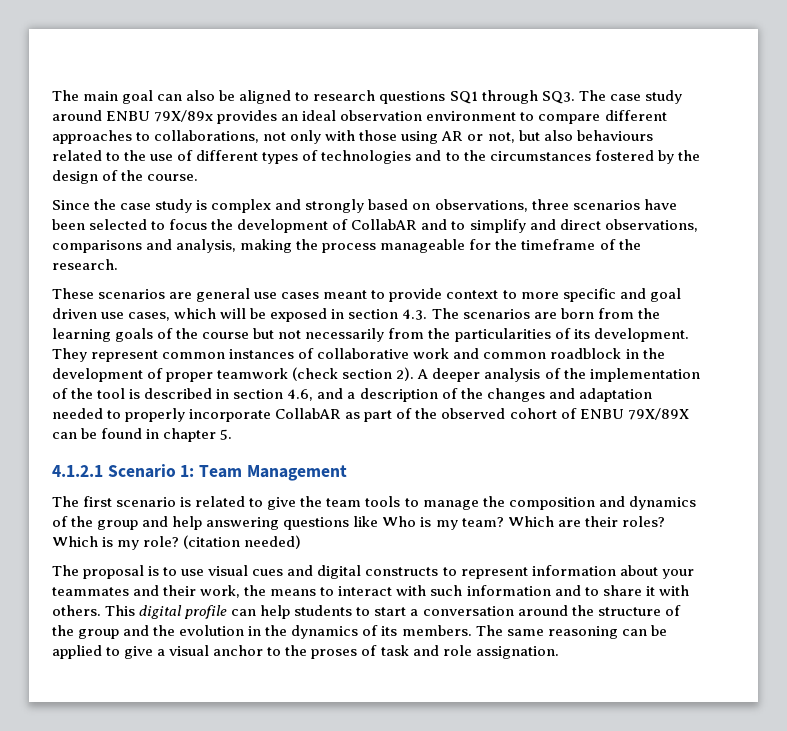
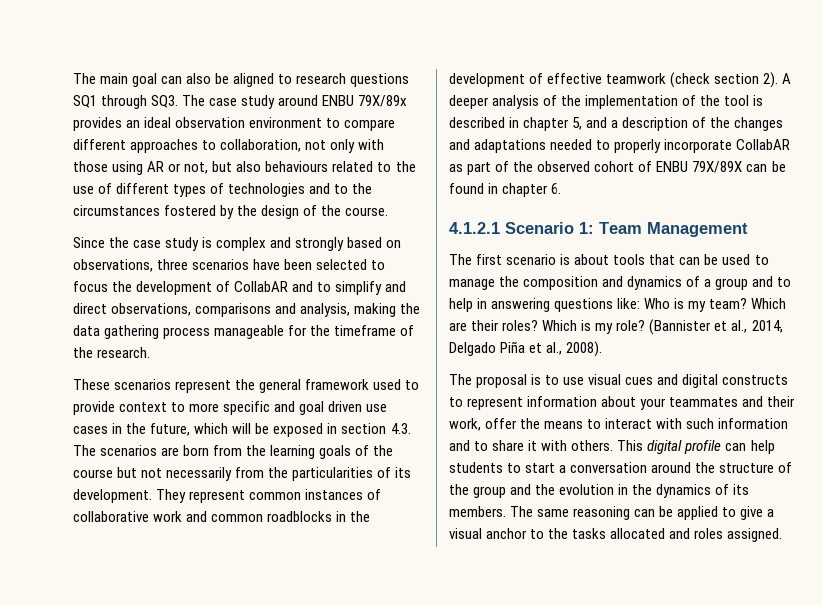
[154,130,260,143] collaborations, -> [220,139,302,152] collaboration,
(319, 244) none -> [73,325,160,339] data gathering
[169,288,368,302] are general use cases meant -> [175,379,402,393] represent the general framework used
[128,312,171,321] cases, -> [73,423,191,436] cases in the future,
[550,348,622,359] roadblock -> [267,511,333,522] roadblocks
[166,372,214,382] proper -> [547,73,603,84] effective
[233,389,314,401] section 4.6, -> [523,117,583,131] chapter 5,
[578,388,652,402] adaptation -> [474,139,547,153] adaptations
[220,429,233,440] 5. -> [551,183,562,194] 6.
[195,496,401,510] related to give the team tools -> [574,254,751,265] about tools that can be used
[71,516,203,530] the group and help -> [704,276,792,290] [449,298,488,312] a group and to help in
[353,516,379,527] like -> [617,298,641,309] like:
[183,535,302,549] (citation needed) -> [649,319,783,335] [449,341,603,357] (Bannister et al., 2014, Delgado Piña et al., 2008).
(241, 591) none -> [485,418,518,429] offer
[311,645,559,659] proses of task and role assignation. -> [572,528,783,542] tasks allocated and roles assigned.

